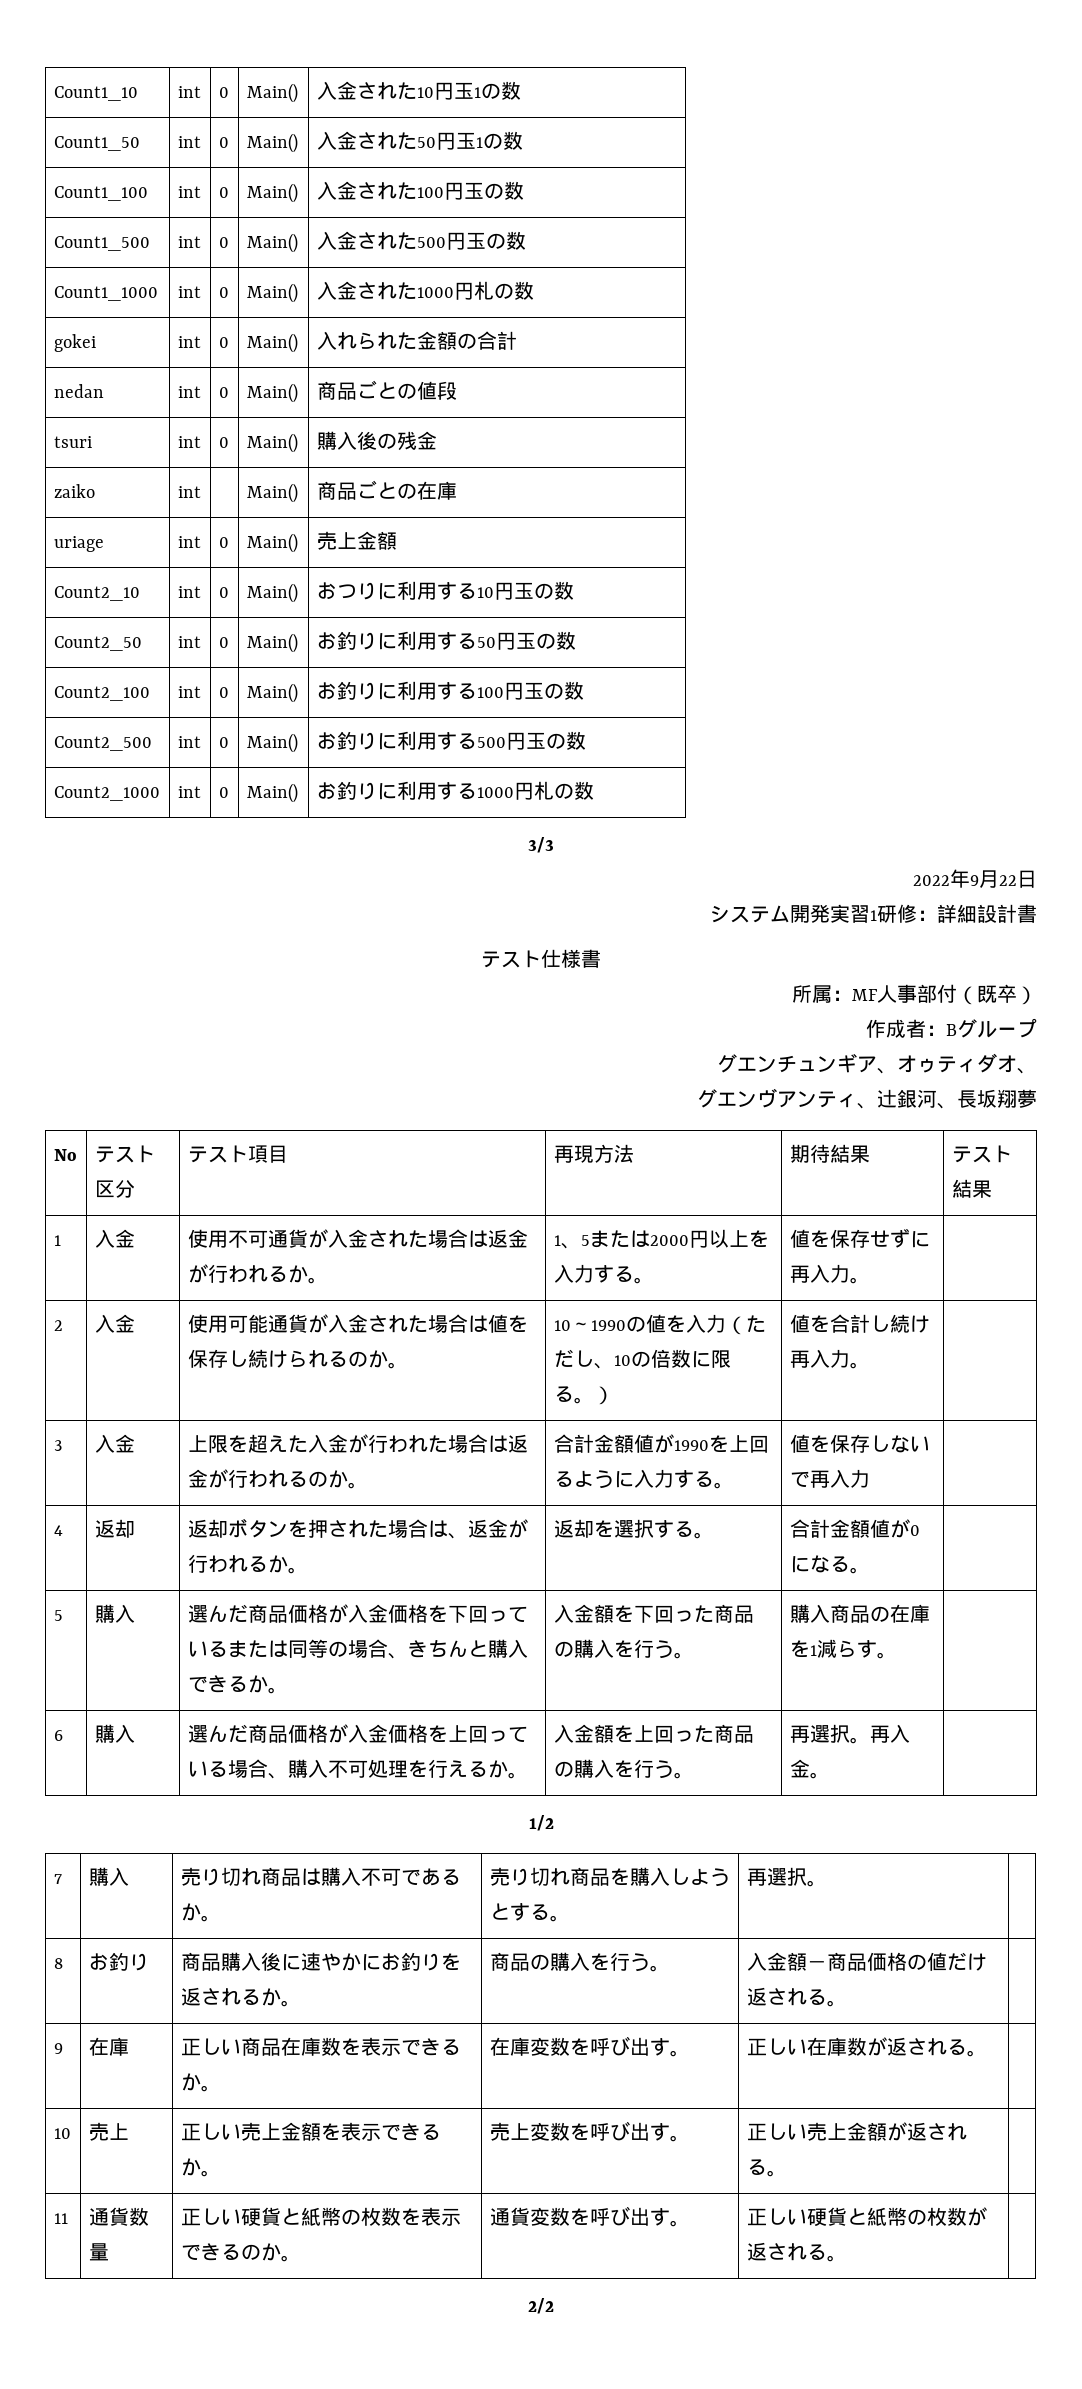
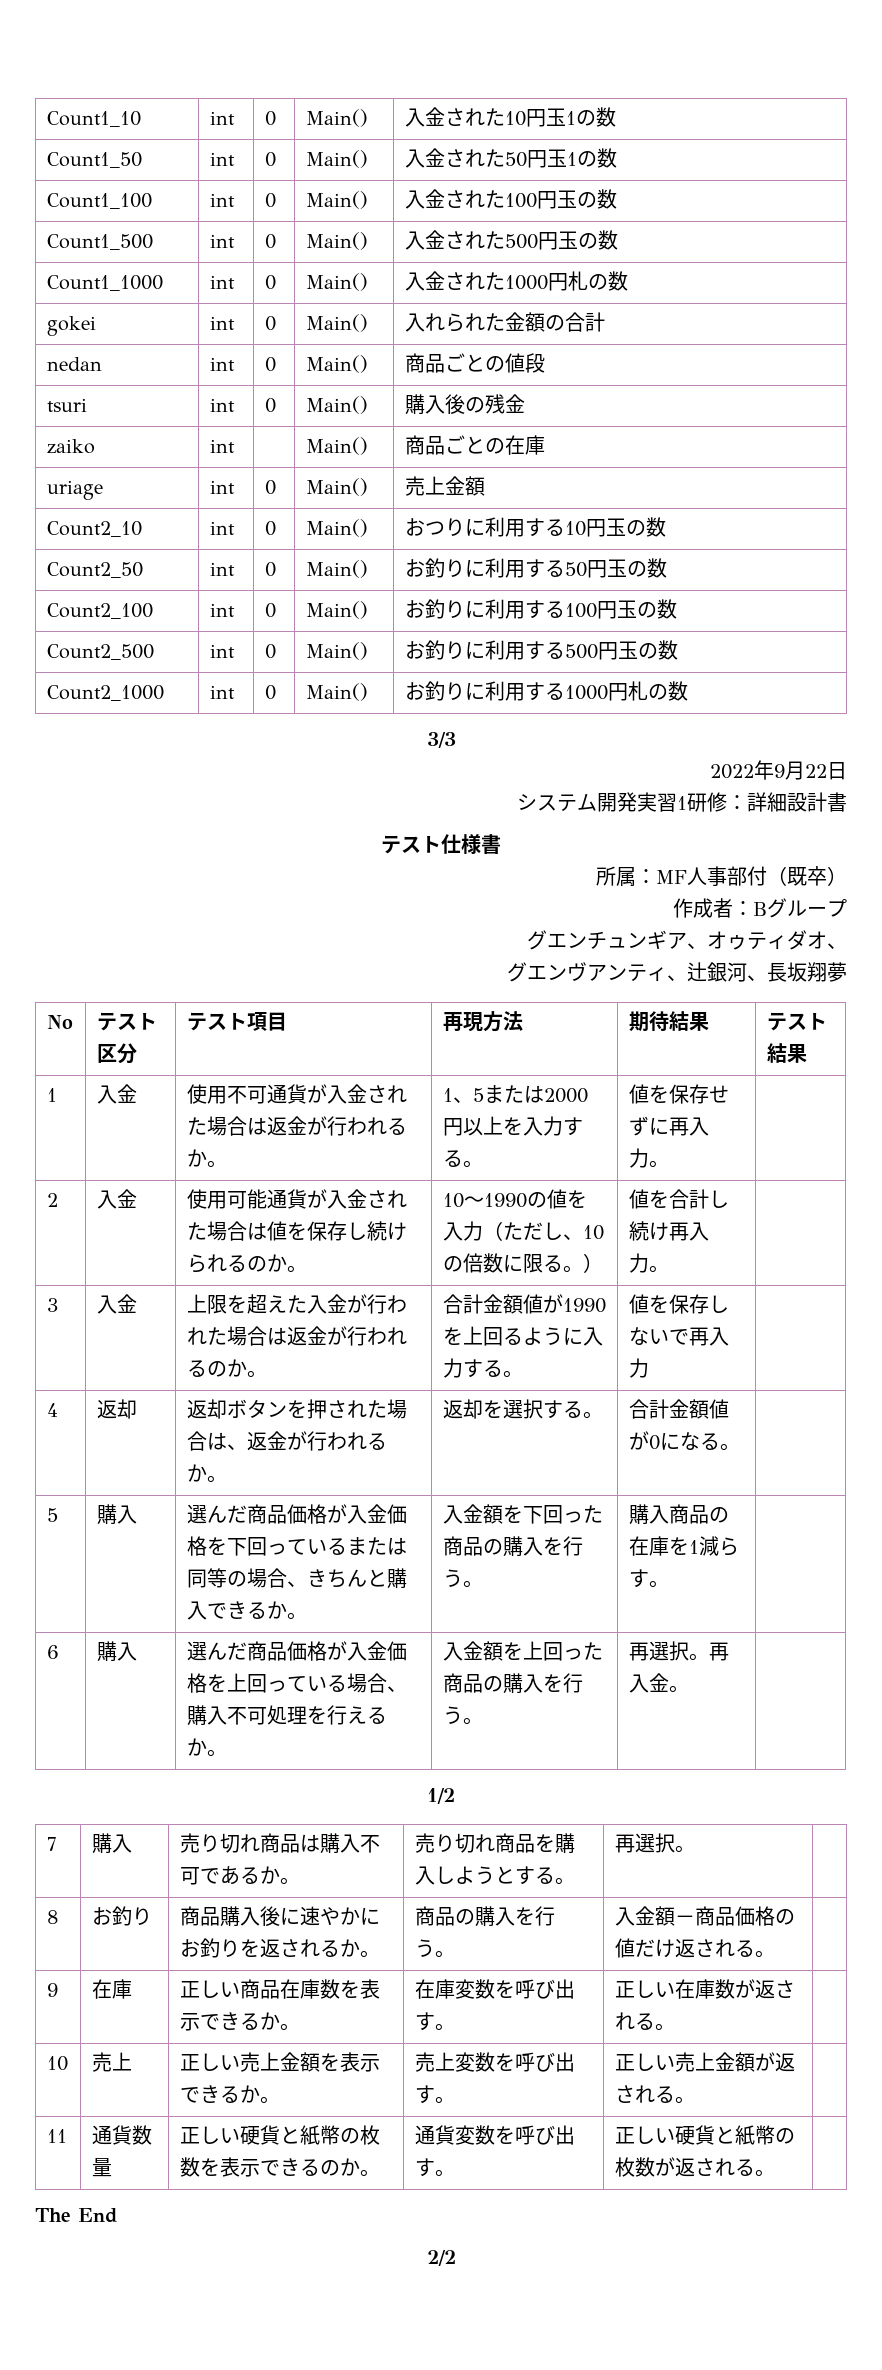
(847, 2258) none -> [35,2208,117,2223] // The End

